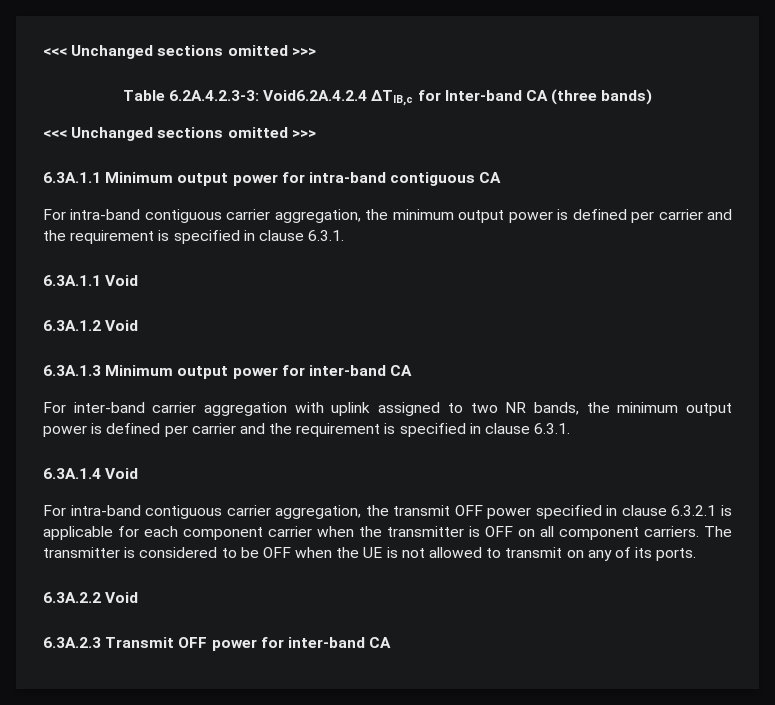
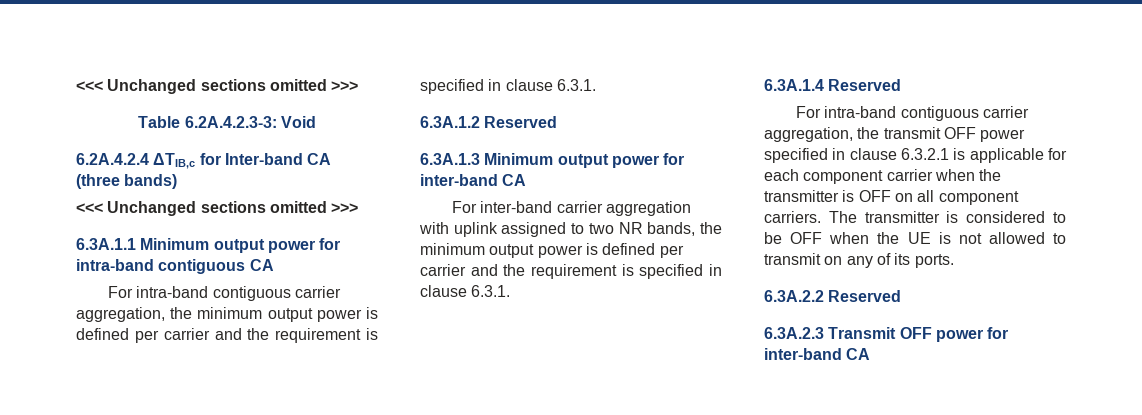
[263,90,368,101] Void6.2A.4.2.4 -> [280,116,316,128] [76,153,149,165] Void // 6.2A.4.2.4
[43,275,139,286] // 6.3A.1.1 Void -> (596, 85) none
[105,320,139,331] Void -> [484,116,558,128] Reserved
[105,468,139,479] Void -> [828,79,902,91] Reserved
[105,592,139,603] Void -> [828,290,902,302] Reserved

